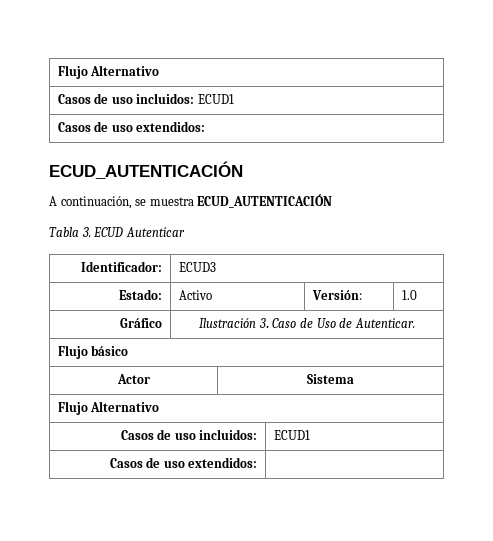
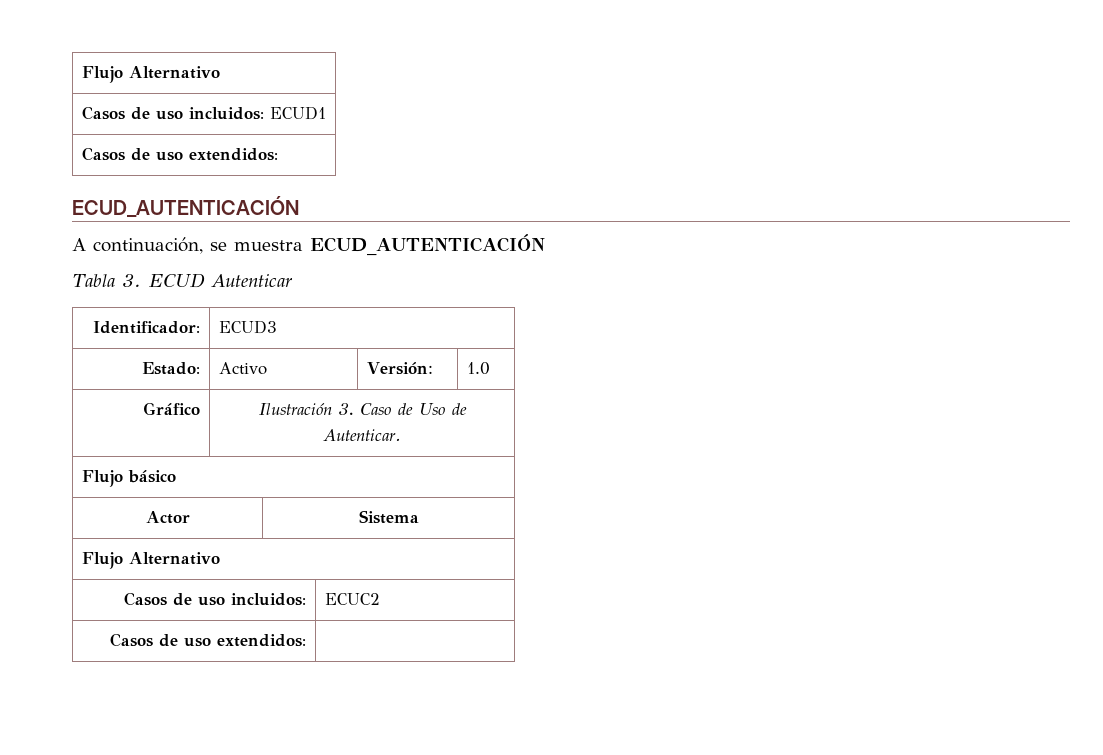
[273,430,310,440] ECUD1 -> [324,593,380,605] ECUC2

